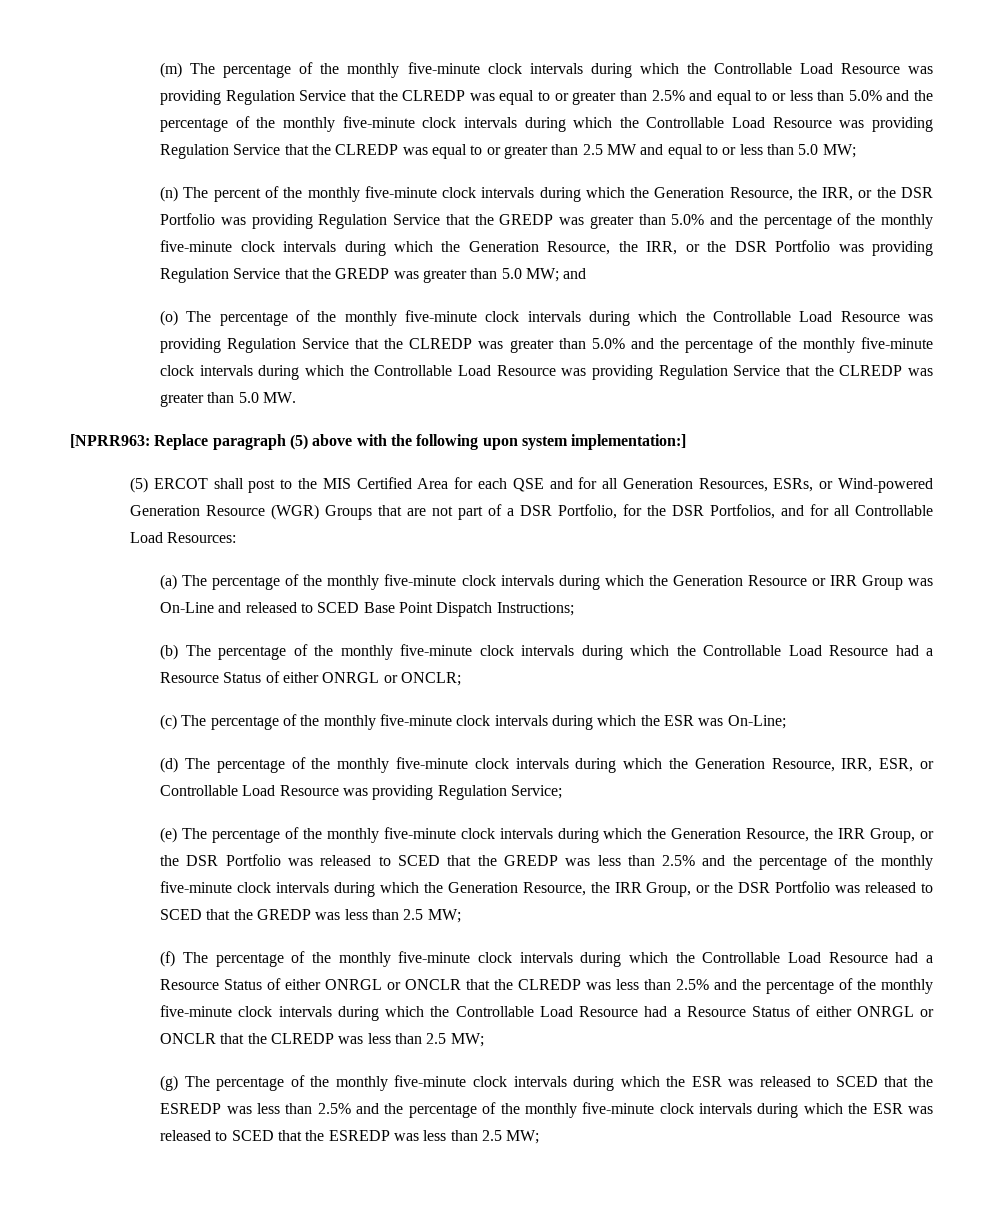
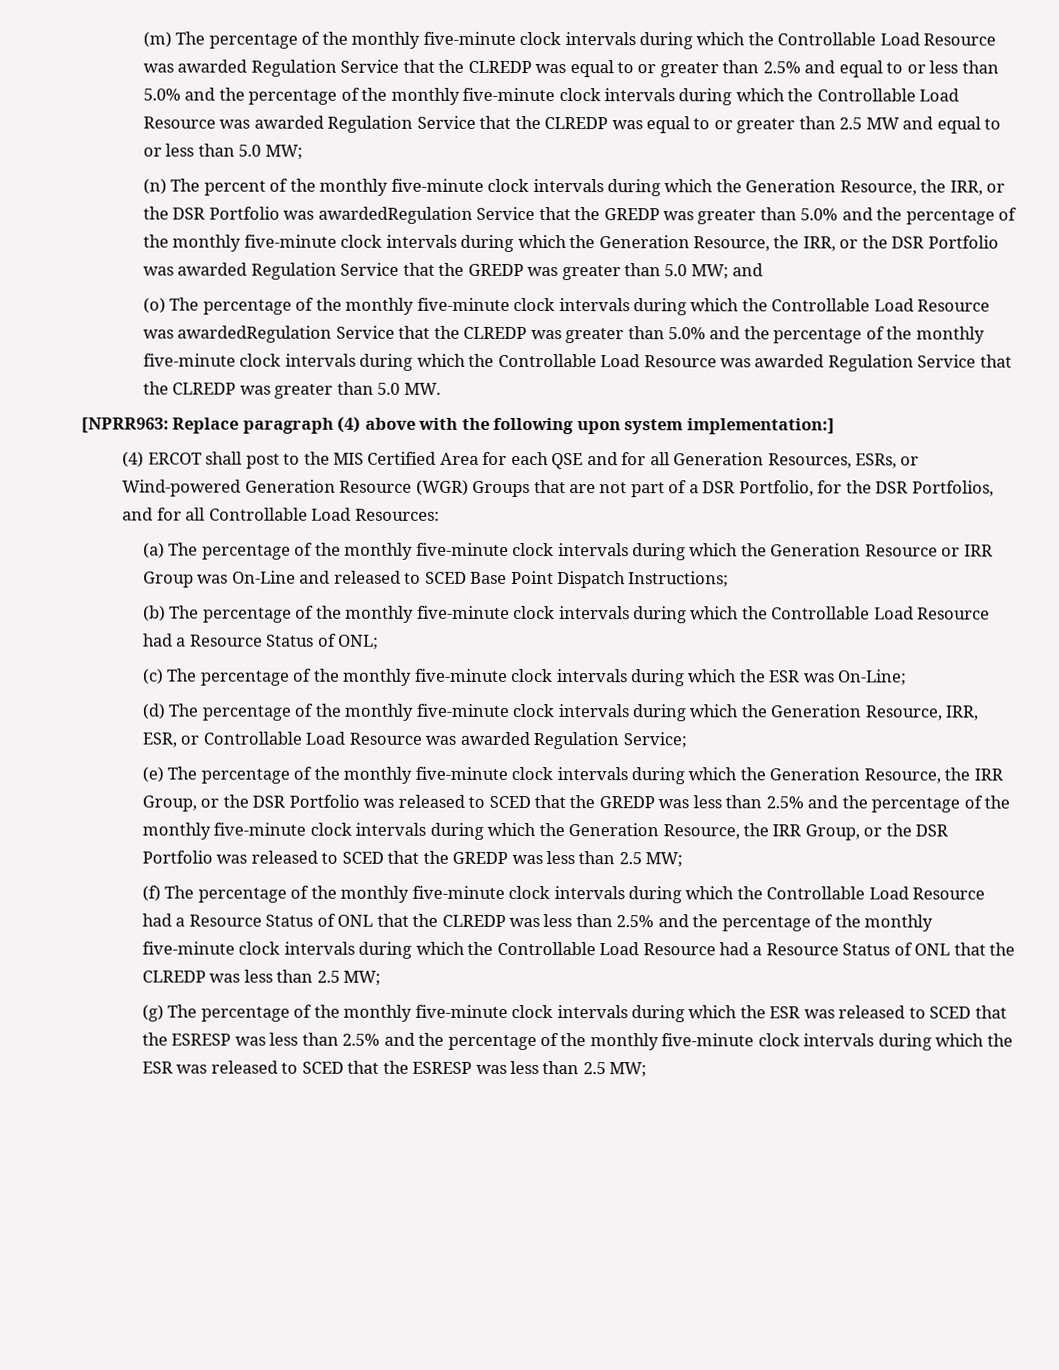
[160,90,222,105] providing -> [177,59,248,73] awarded
[872,117,933,132] providing -> [253,115,324,129] awarded
[251,214,388,229] providing Regulation -> [317,206,473,224] awardedRegulation
[871,241,933,256] providing -> [177,262,248,276] awarded
[160,338,297,353] providing Regulation -> [177,325,333,343] awardedRegulation
[592,365,654,380] providing -> [754,354,825,368] awarded
[289,434,308,450] (5) -> [337,416,362,433] (4)
[130,477,149,493] (5) -> [122,451,145,468] (4)
[283,672,462,686] either ONRGL or ONCLR; -> [338,634,380,650] ONL;
[372,785,434,800] providing -> [459,731,530,746] awarded
[285,979,462,990] either ONRGL or ONCLR -> [337,914,374,927] ONL
[815,1006,935,1017] [160,1033,217,1044] either ONRGL or ONCLR -> [914,943,951,956] ONL
[160,1103,222,1114] ESREDP -> [171,1033,232,1046] ESRESP
[328,1130,390,1141] ESREDP -> [412,1061,473,1074] ESRESP

